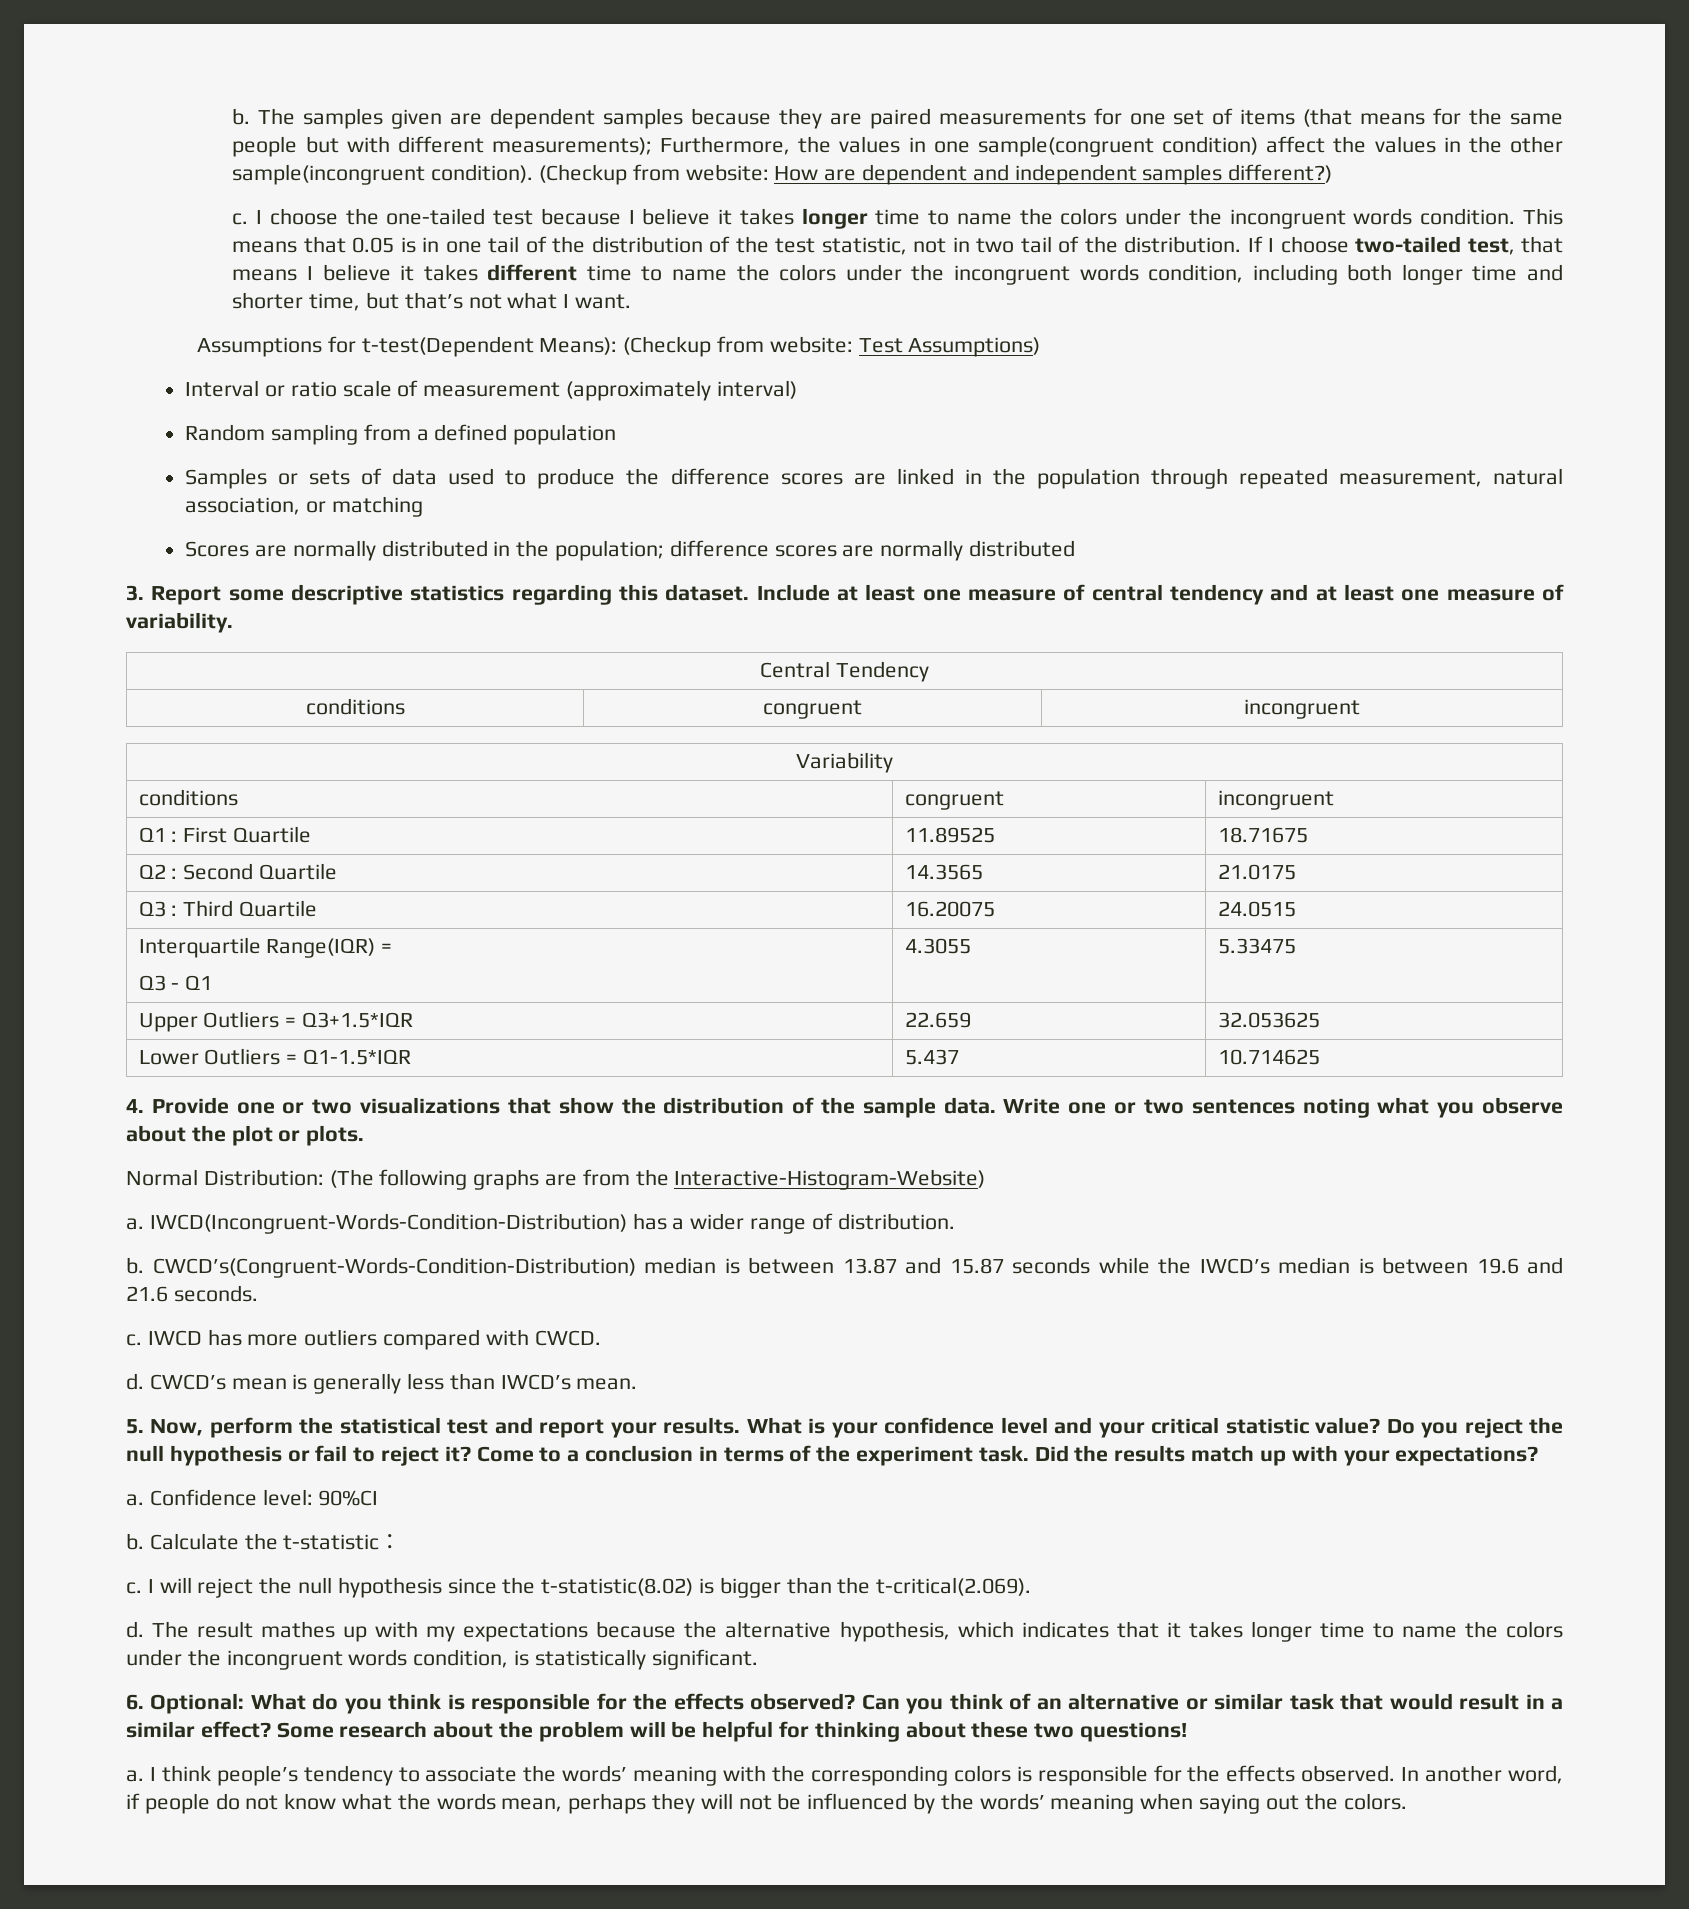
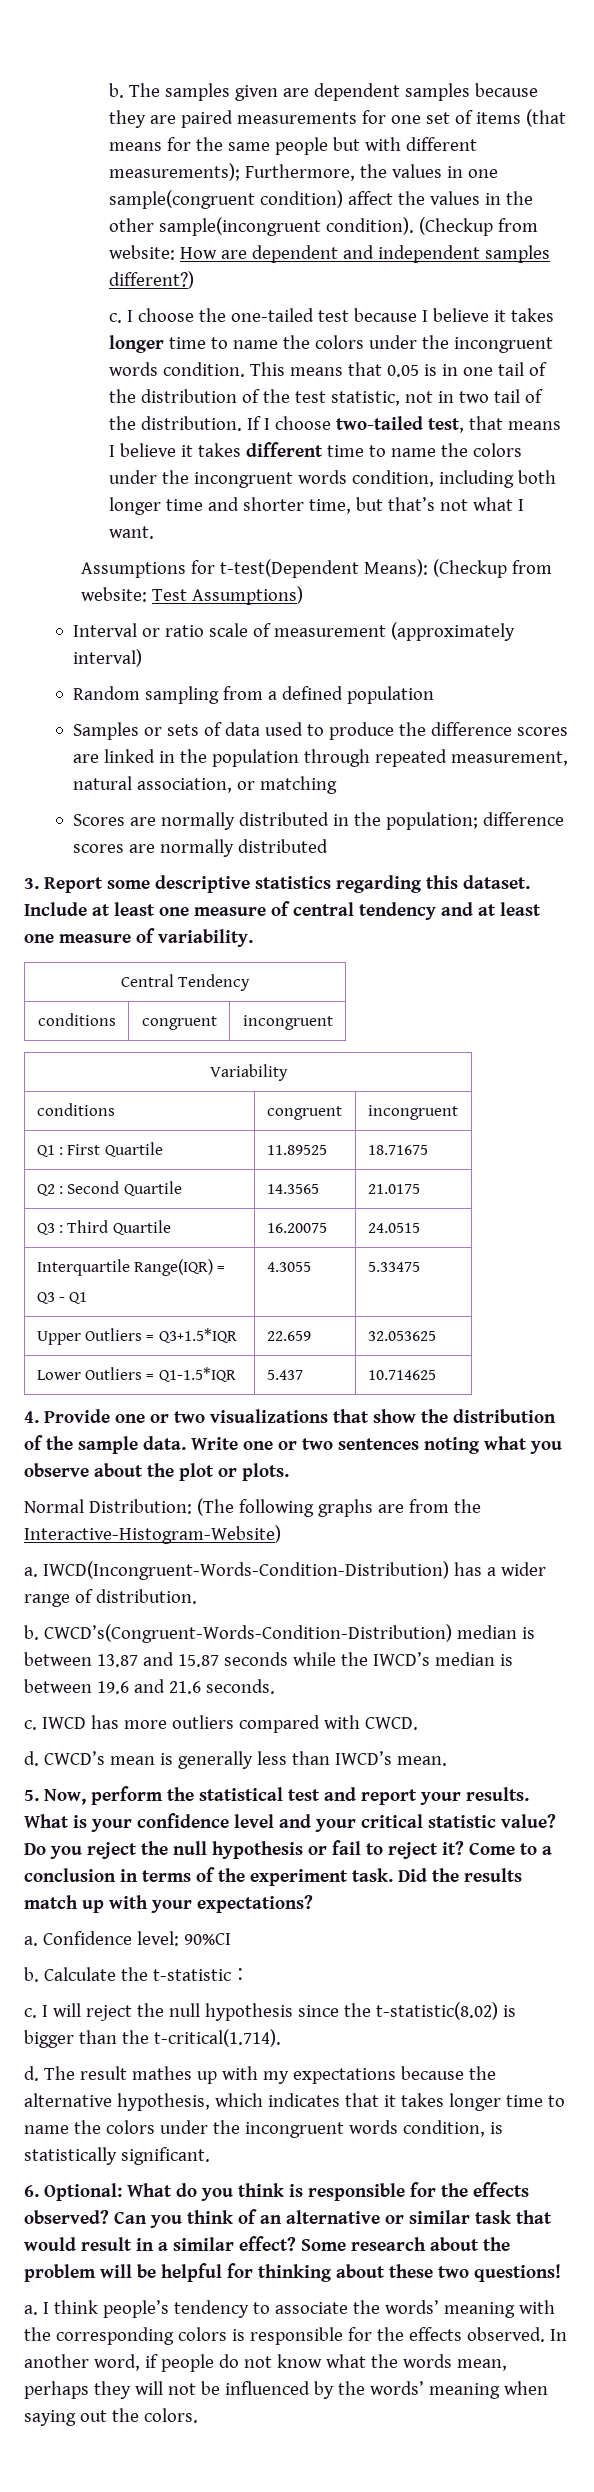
[876,1577,1032,1596] t-critical(2.069). -> [153,2029,281,2047] t-critical(1.714).

